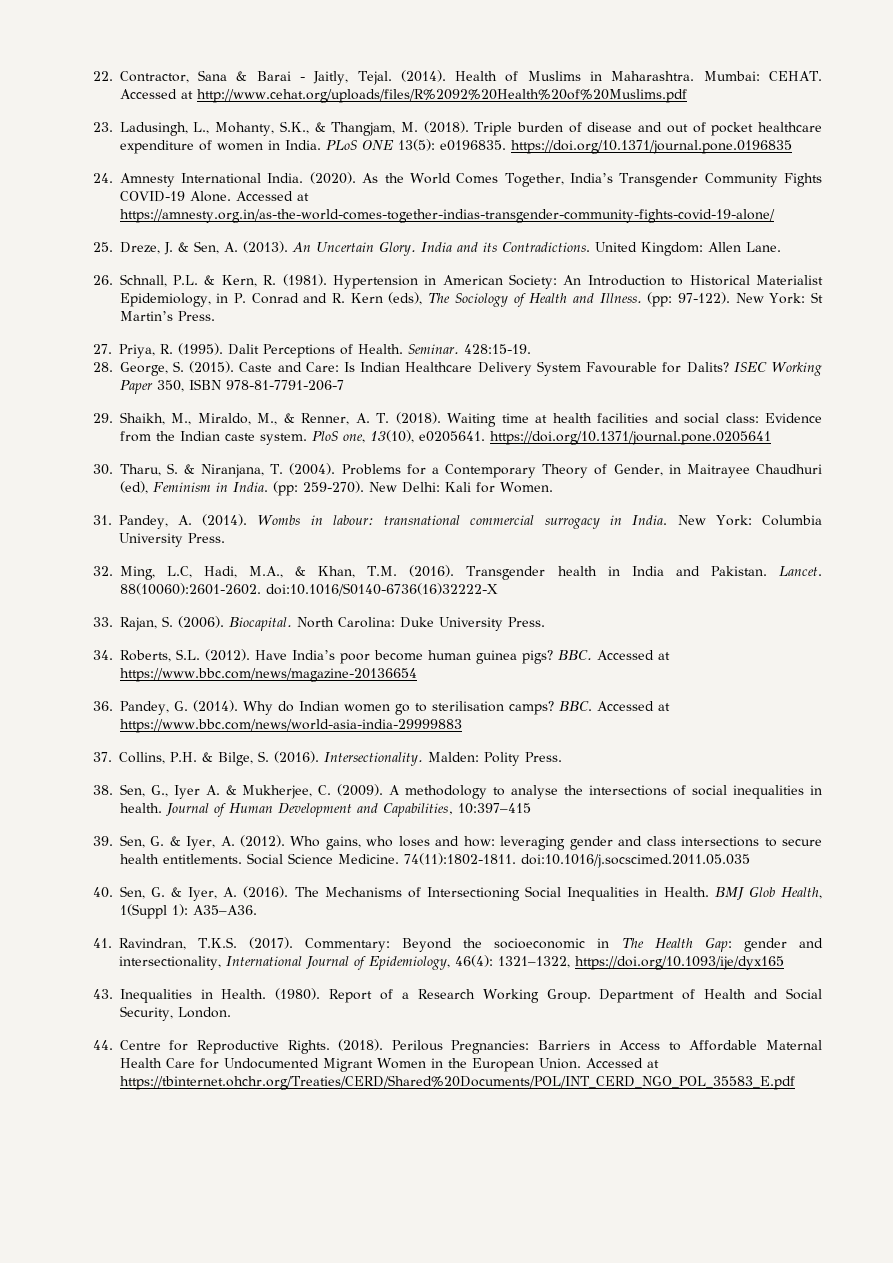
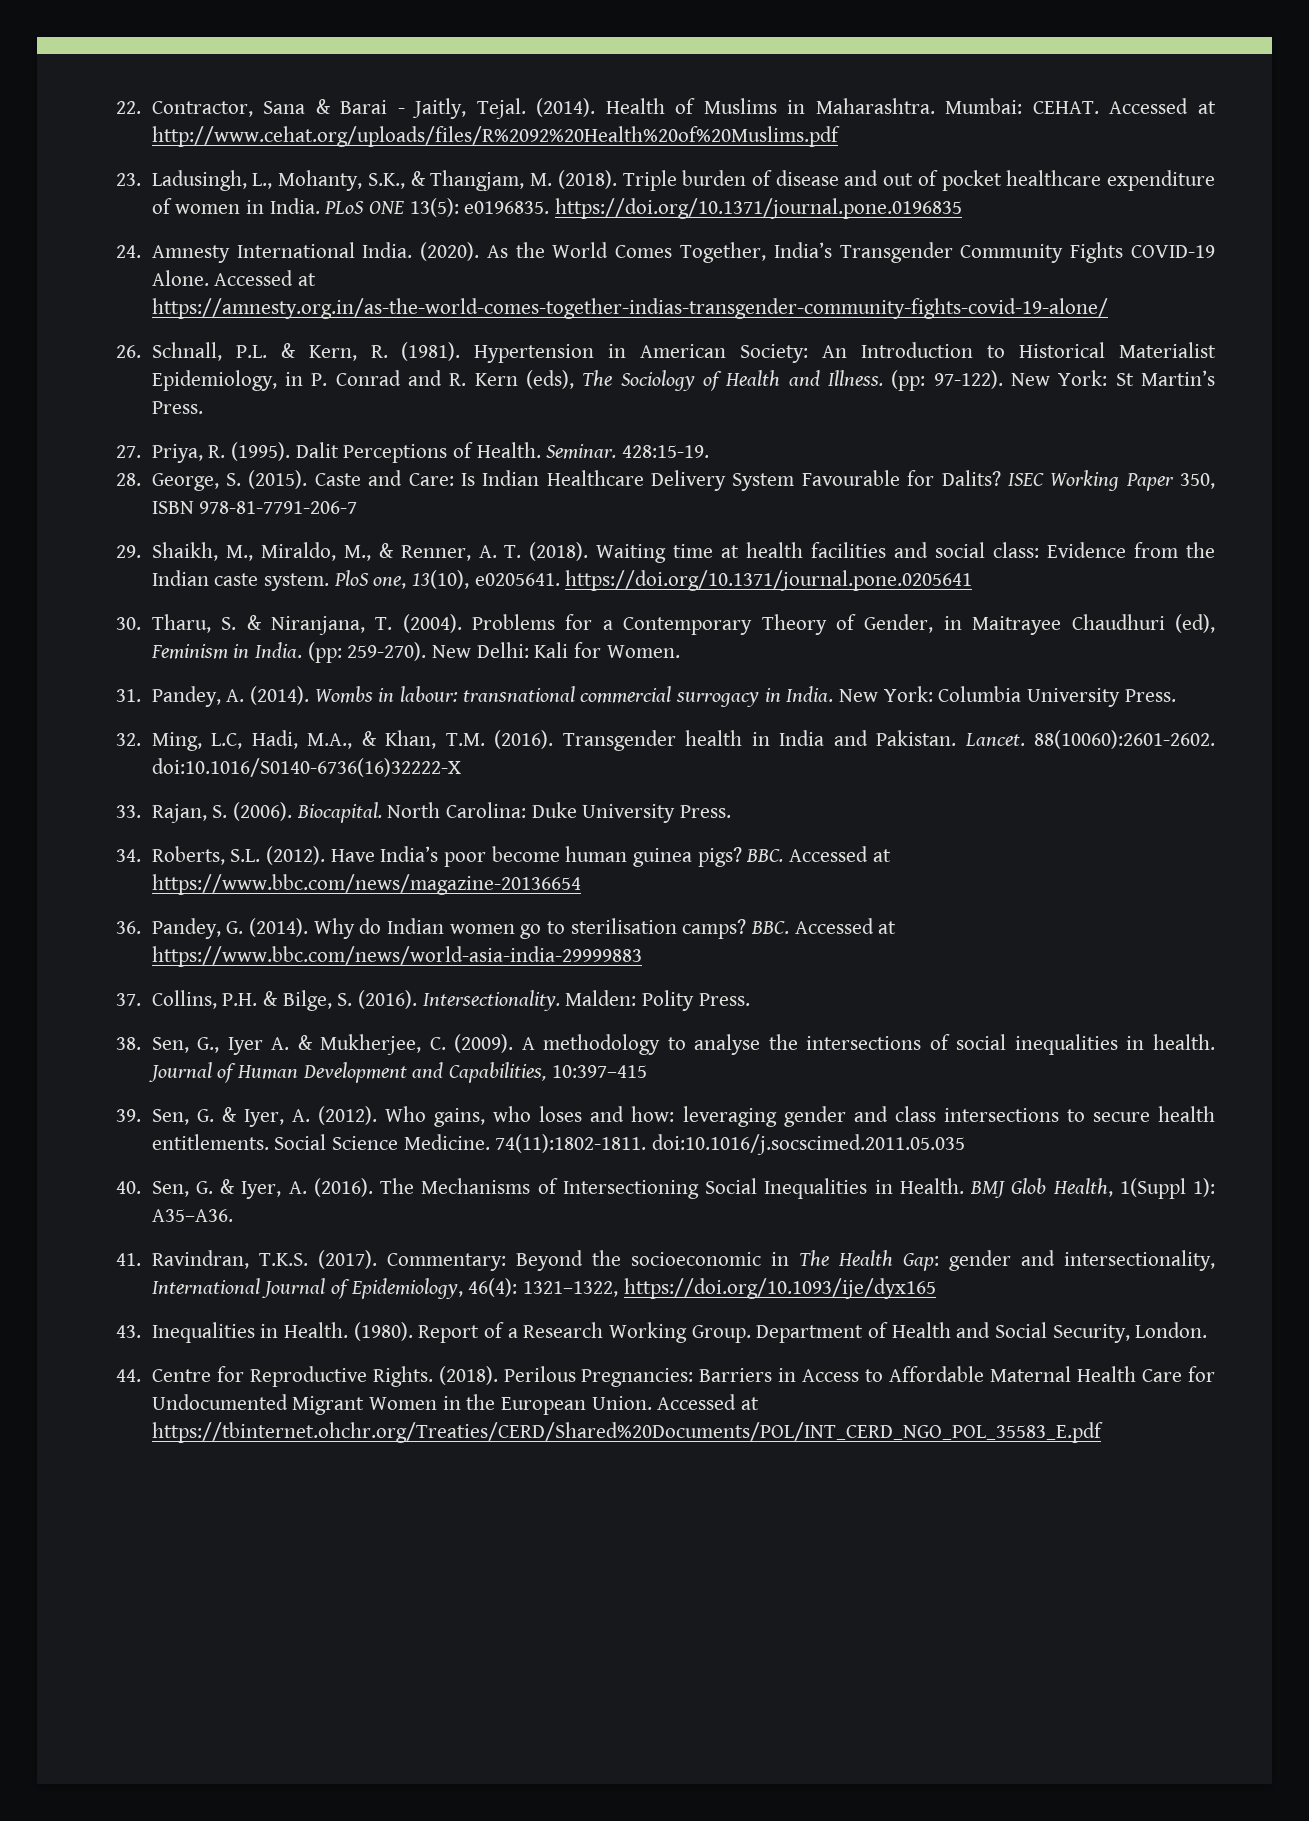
[92,241,781,256] // 25. Dreze, J. & Sen, A. (2013). An Uncertain Glory. India and its Contradictions. United Kingdom: Allen Lane. -> (1108, 308) none

